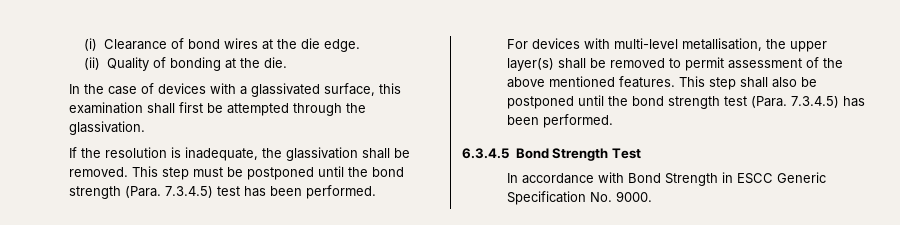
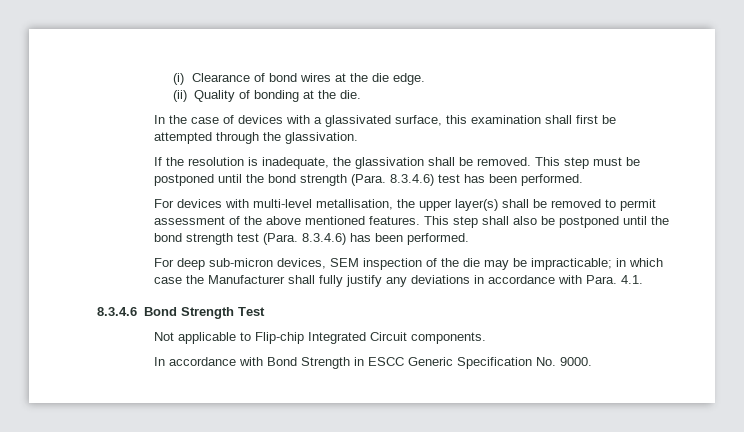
[165,186,214,198] 7.3.4.5) -> [390,174,435,186] 8.3.4.6)
[791,96,866,108] [507,114,614,128] [462,148,641,161] 7.3.4.5) has been performed. // 6.3.4.5 Bond Strength Test -> [302,233,470,245] [154,258,664,270] [154,275,644,287] [97,307,265,319] [154,332,487,344] 8.3.4.6) has been performed. // For deep sub-micron devices, SEM inspection of the die may be impracticable; in which case the Manufacturer shall fully justify any deviations in accordance with Para. 4.1. // 8.3.4.6 Bond Strength Test // Not applicable to Flip-chip Integrated Circuit components.

